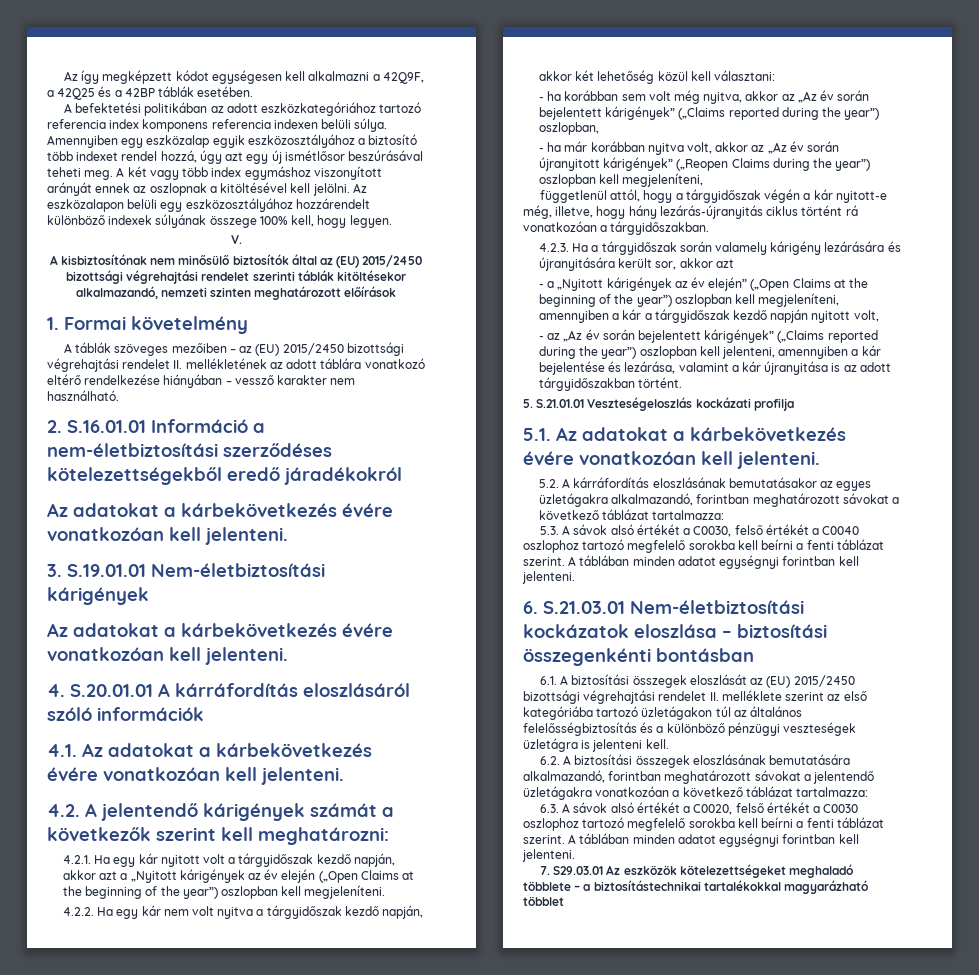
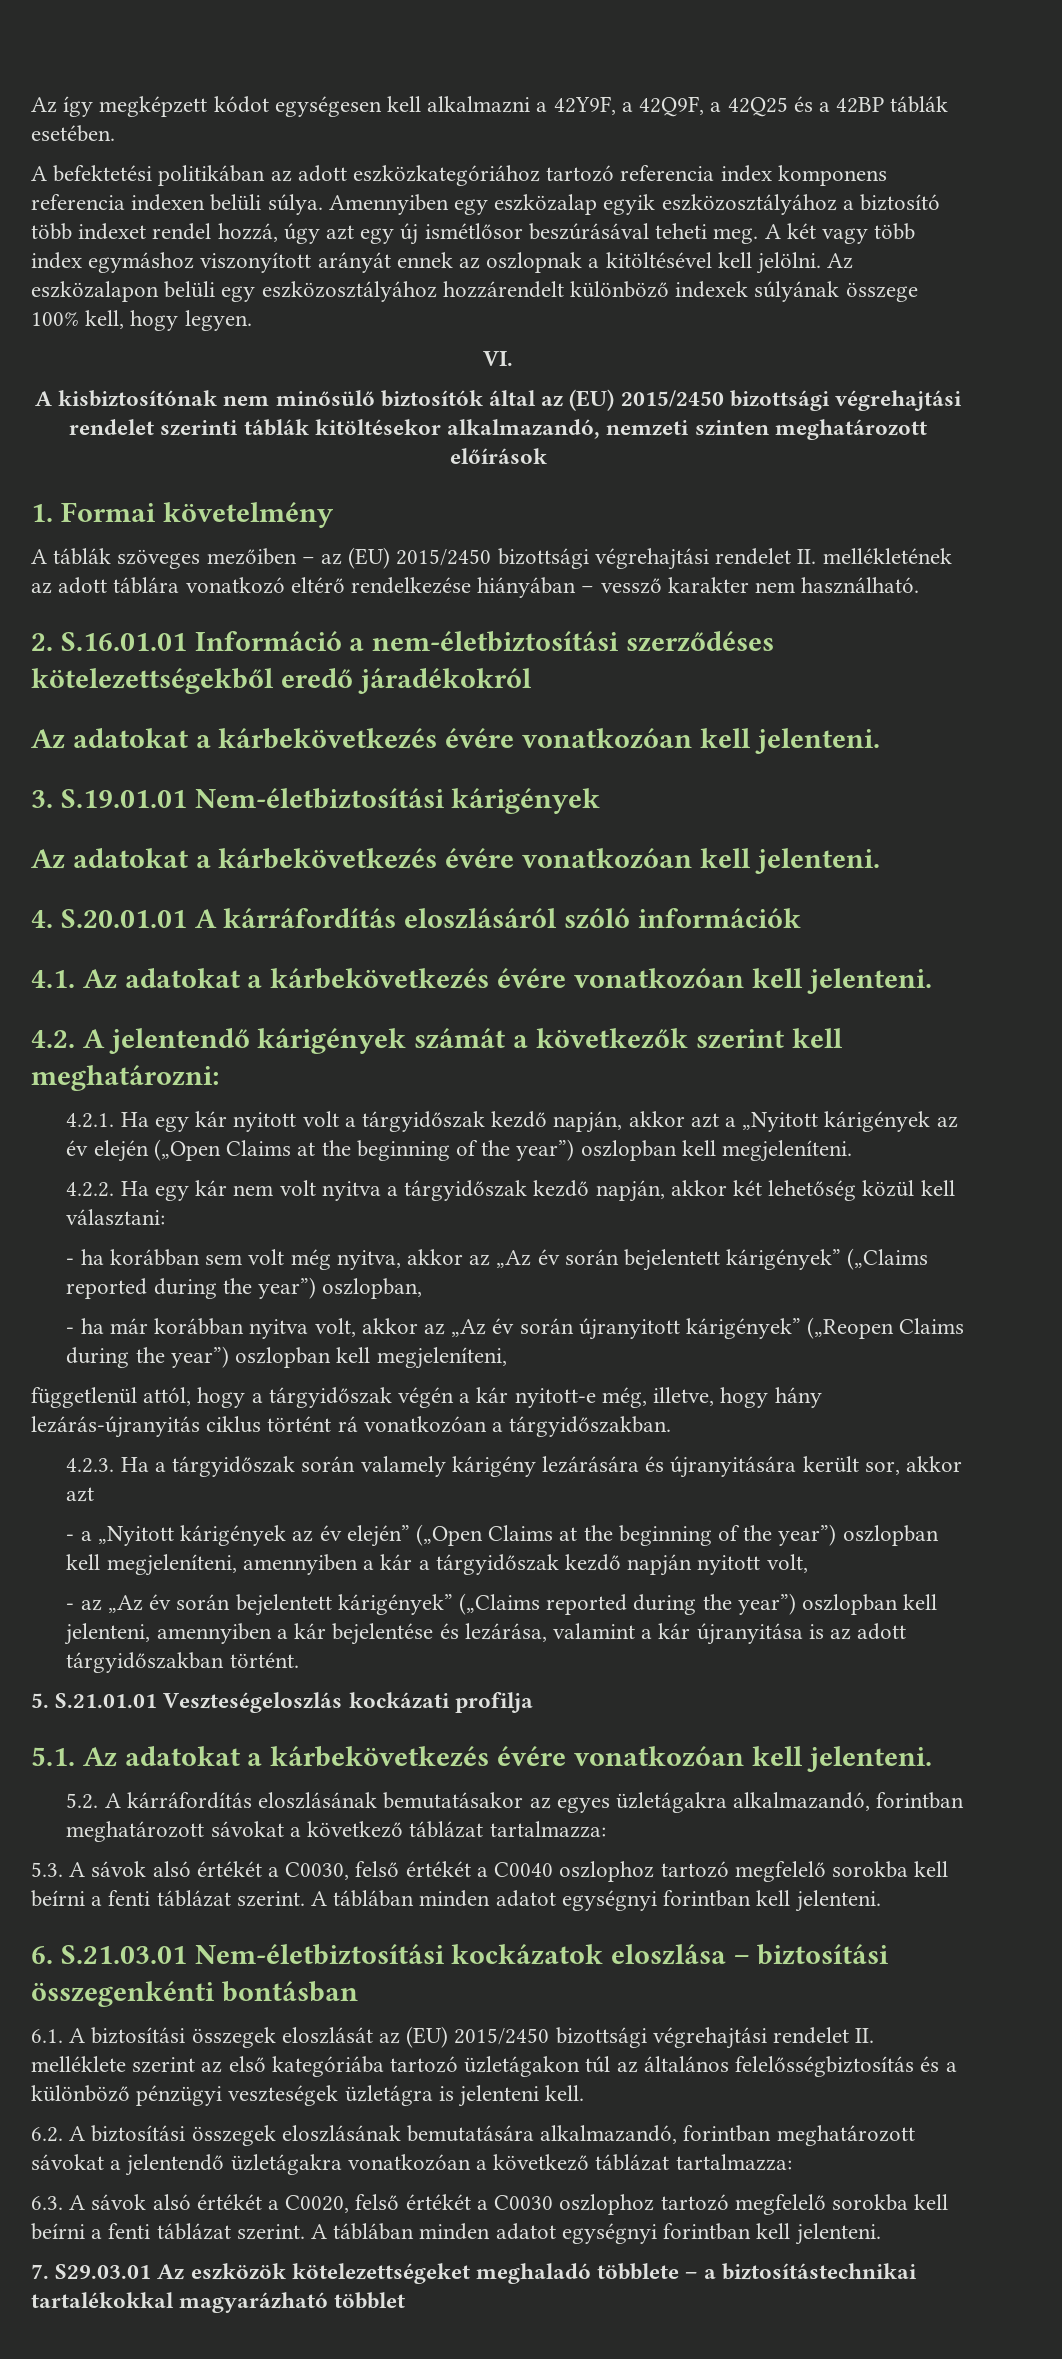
(380, 77) none -> [553,96,633,115] 42Y9F, a
[230,235,242,244] V. -> [483,351,513,366] VI.

